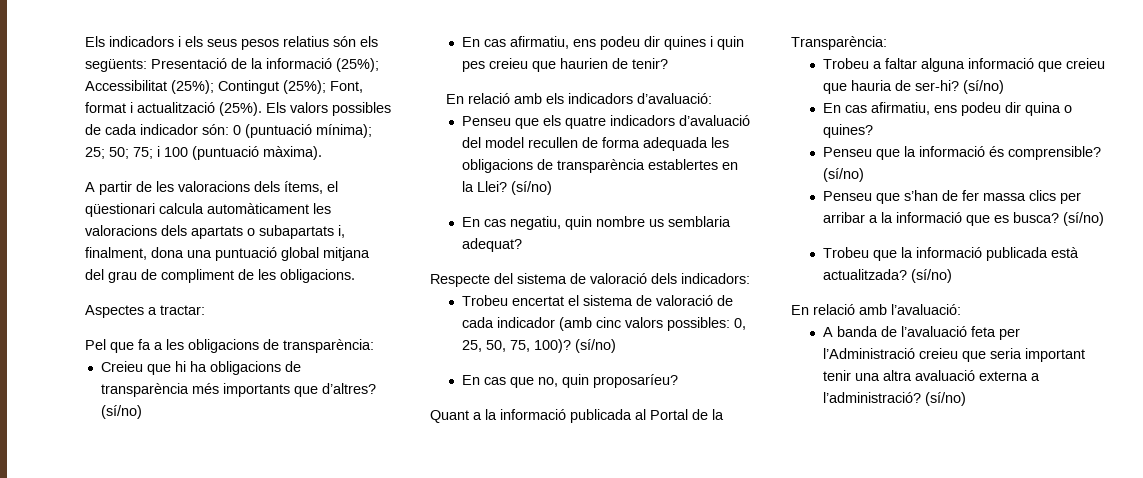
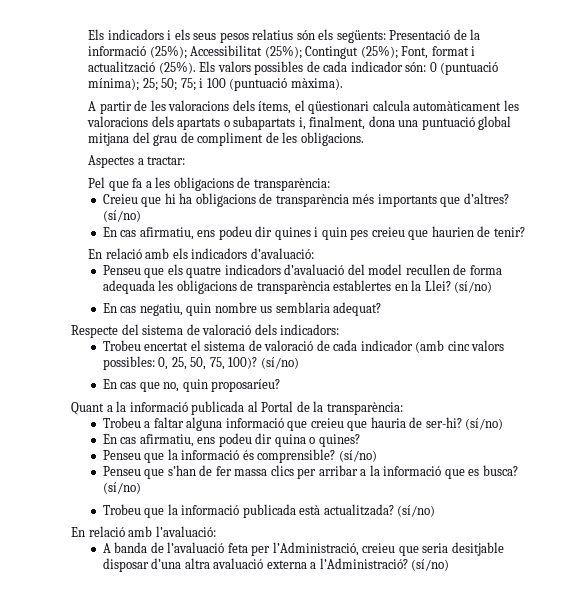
[791,36,887,50] Transparència: -> [326,402,403,415] transparència:
[823,348,916,359] l’Administració -> [272,542,359,556] l’Administració,
[1025,348,1086,362] [823,370,881,381] important tenir una -> [451,542,504,556] [102,558,182,572] desitjable disposar d’una
[823,392,922,403] l’administració? -> [319,558,408,569] l’Administració?

